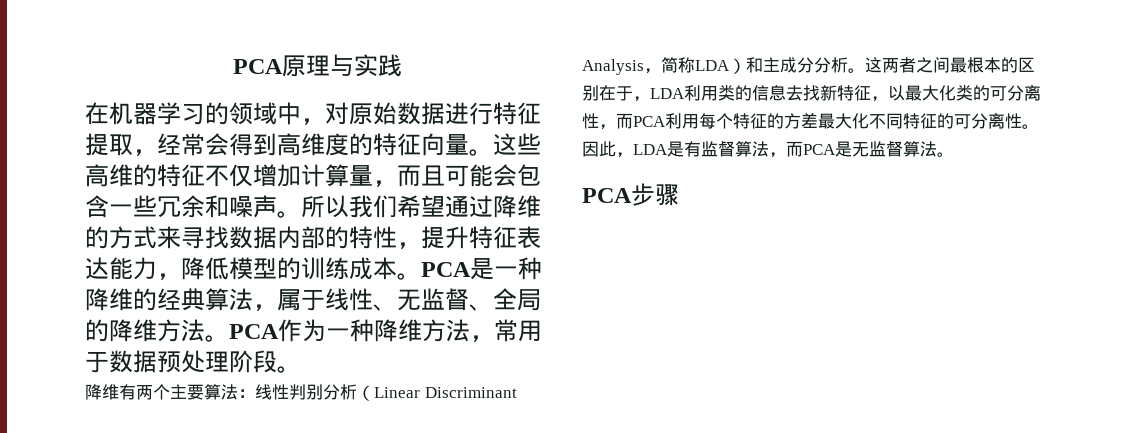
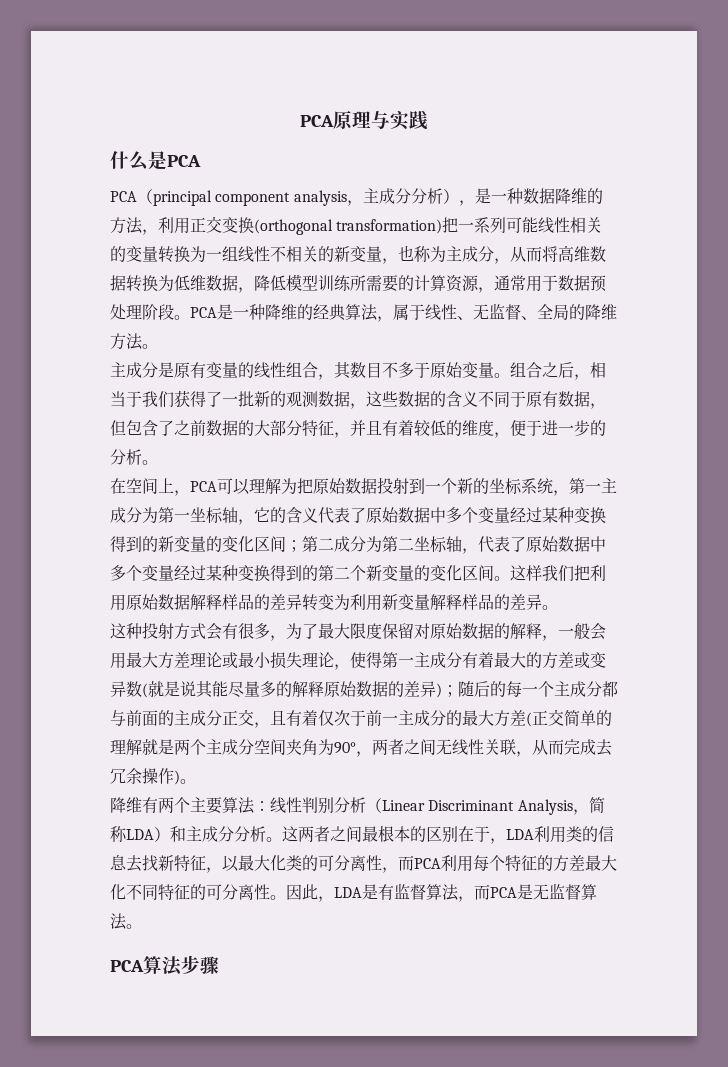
[85,102,541,125] [85,133,541,156] [85,164,541,187] [85,195,541,218] [85,226,541,249] [85,257,397,280] 在机器学习的领域中，对原始数据进行特征提取，经常会得到高维度的特征向量。这些高维的特征不仅增加计算量，而且可能会包含一些冗余和噪声。所以我们希望通过降维的方式来寻找数据内部的特性，提升特征表达能力，降低模型的训练成本 -> [110,151,201,170] [110,188,603,206] [110,216,603,235] [110,245,606,264] [110,274,606,293] [110,304,174,320] 什么是PCA // PCA（principal component analysis，主成分分析），是一种数据降维的方法，利用正交变换(orthogonal transformation)把一系列可能线性相关的变量转换为一组线性不相关的新变量，也称为主成分，从而将高维数据转换为低维数据，降低模型训练所需要的计算资源，通常用于数据预处理阶段
[229,319,542,342] [85,350,277,373] PCA作为一种降维方法，常用于数据预处理阶段 -> [110,362,606,380] [110,390,606,409] [110,420,606,438] [110,449,158,465] [110,477,617,496] [110,507,606,525] [110,536,606,554] [110,565,606,582] [110,594,558,611] [110,622,606,641] [110,652,606,670] [110,681,618,698] [110,709,612,728] [110,739,612,757] [110,768,180,785] // 主成分是原有变量的线性组合，其数目不多于原始变量。组合之后，相当于我们获得了一批新的观测数据，这些数据的含义不同于原有数据，但包含了之前数据的大部分特征，并且有着较低的维度，便于进一步的分析。 // 在空间上，PCA可以理解为把原始数据投射到一个新的坐标系统，第一主成分为第一坐标轴，它的含义代表了原始数据中多个变量经过某种变换得到的新变量的变化区间；第二成分为第二坐标轴，代表了原始数据中多个变量经过某种变换得到的第二个新变量的变化区间。这样我们把利用原始数据解释样品的差异转变为利用新变量解释样品的差异。 // 这种投射方式会有很多，为了最大限度保留对原始数据的解释，一般会用最大方差理论或最小损失理论，使得第一主成分有着最大的方差或变异数(就是说其能尽量多的解释原始数据的差异)；随后的每一个主成分都与前面的主成分正交，且有着仅次于前一主成分的最大方差(正交简单的理解就是两个主成分空间夹角为90°，两者之间无线性关联，从而完成去冗余操作)
(632, 195) none -> [143,956,182,976] 算法

